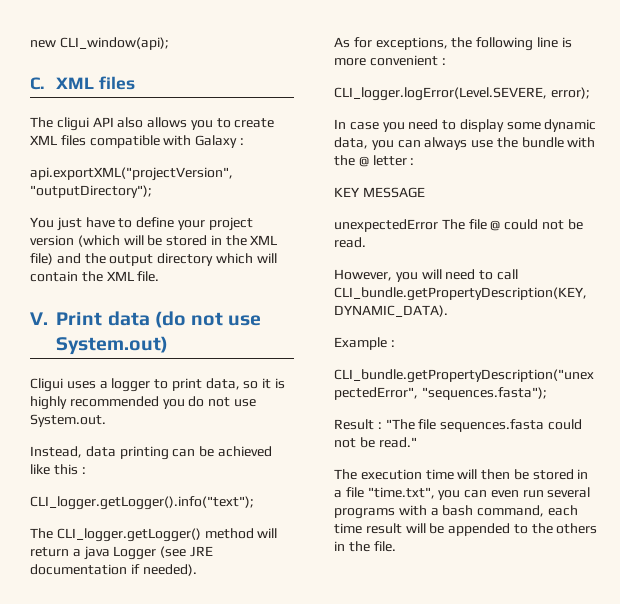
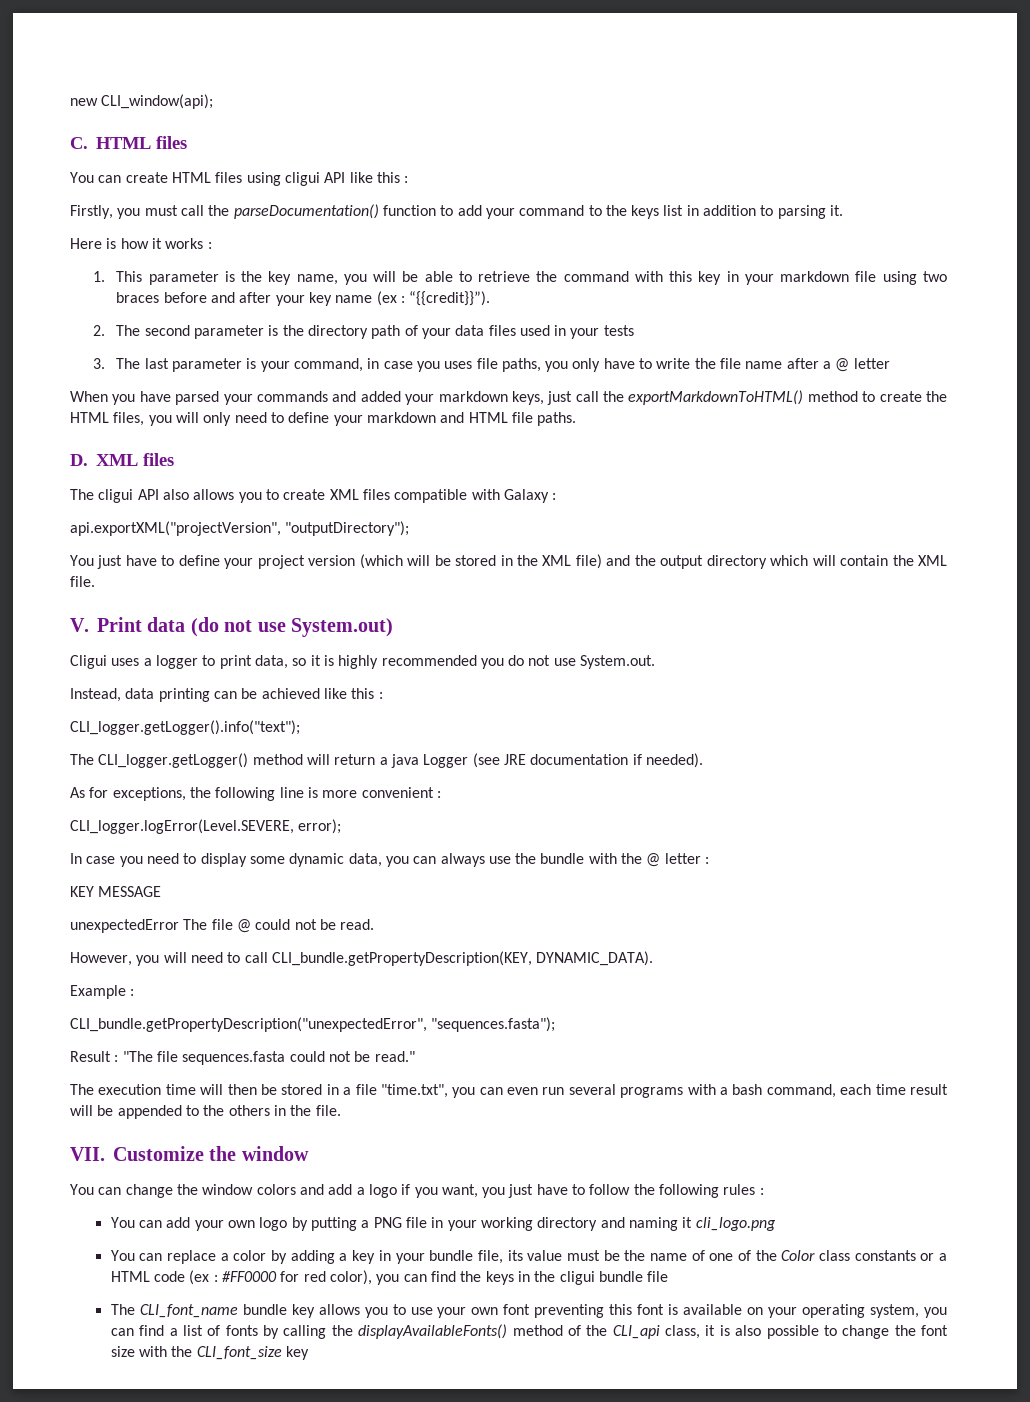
(44, 83) none -> [96,136,187,149] [70,172,409,186] [70,204,844,219] [70,238,212,249] [93,271,948,285] [116,291,491,306] [93,325,634,339] [93,358,890,372] [70,390,948,405] [70,412,577,426] [70,454,88,466] HTML files // You can create HTML files using cligui API like this : // Firstly, you must call the parseDocumentation() function to add your command to the keys list in addition to parsing it. // Here is how it works : // 1. This parameter is the key name, you will be able to retrieve the command with this key in your markdown file using two braces before and after your key name (ex : “{{credit}}”). // 2. The second parameter is the directory path of your data files used in your tests // 3. The last parameter is your command, in case you uses file paths, you only have to write the file name after a @ letter // When you have parsed your commands and added your markdown keys, just call the exportMarkdownToHTML() method to create the HTML files, you will only need to define your markdown and HTML file paths. // D.
(396, 546) none -> [70,1146,309,1161] [70,1184,764,1198] [110,1217,776,1231] [110,1250,947,1264] [110,1270,669,1285] [110,1304,948,1318] [110,1324,949,1339] [110,1346,310,1360] // VII. Customize the window // You can change the window colors and add a logo if you want, you just have to follow the following rules : // You can add your own logo by putting a PNG file in your working directory and naming it cli_logo.png // You can replace a color by adding a key in your bundle file, its value must be the name of one of the Color class constants or a HTML code (ex : #FF0000 for red color), you can find the keys in the cligui bundle file // The CLI_font_name bundle key allows you to use your own font preventing this font is available on your operating system, you can find a list of fonts by calling the displayAvailableFonts() method of the CLI_api class, it is also possible to change the font size with the CLI_font_size key

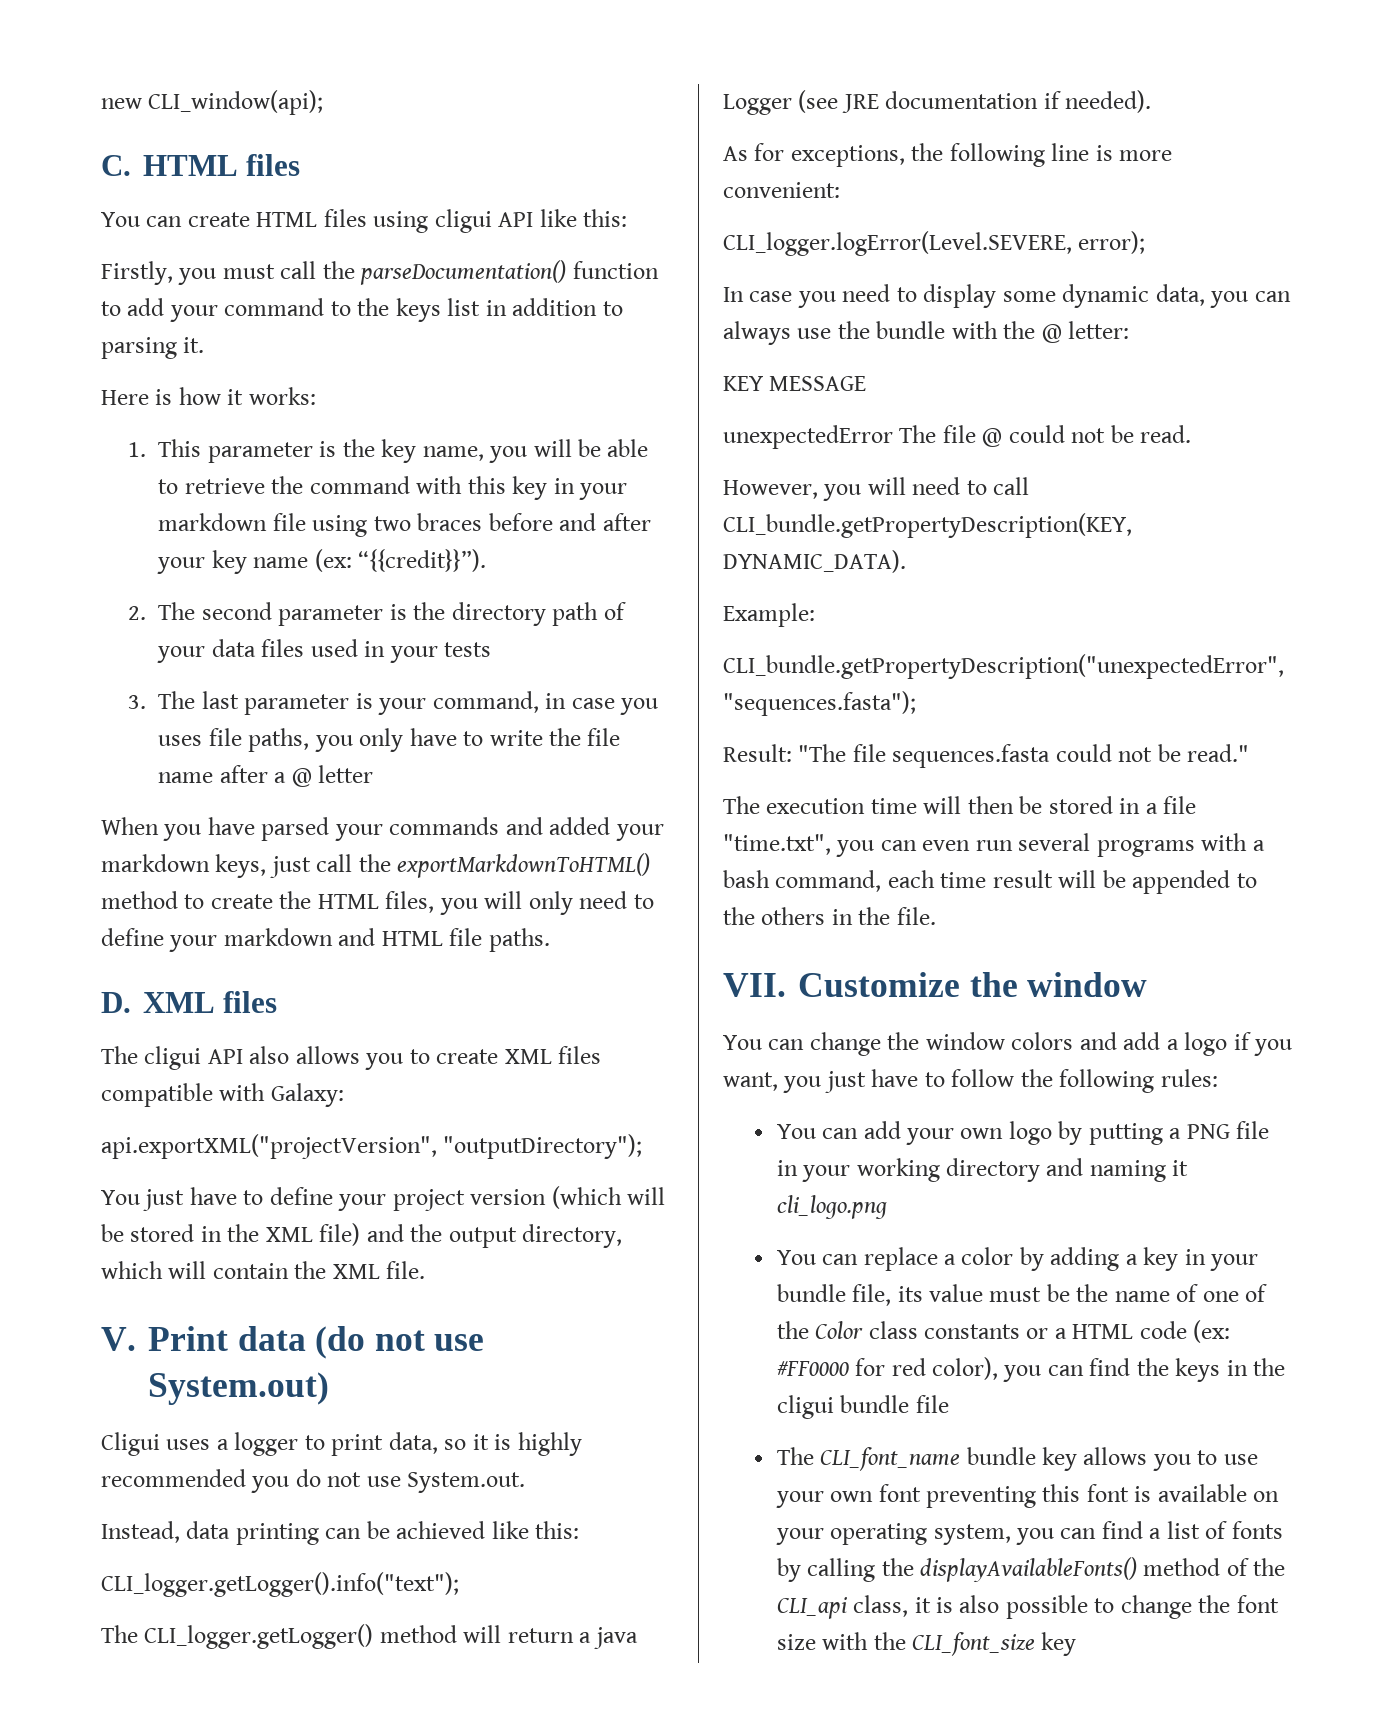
[376,172,409,183] this : -> [583,209,628,227] this:
[165,238,212,249] works : -> [248,387,316,405] works:
[376,291,405,306] (ex : -> [314,549,352,572] (ex:
[503,489,557,503] Galaxy : -> [270,1083,344,1107] Galaxy:
[706,555,767,569] directory -> [522,1224,623,1248] directory,
[351,688,383,699] this : -> [535,1521,580,1539] this:
[361,787,441,798] convenient : -> [723,182,840,198] convenient:
[664,853,710,864] letter : -> [1068,321,1130,339] letter:
[70,985,135,999] Example : -> [723,603,815,627] Example:
[70,1051,119,1062] Result : -> [723,744,792,762] Result:
[723,1184,764,1195] rules : -> [1160,1069,1218,1087] rules:
[189,1270,218,1285] (ex : -> [1193,1320,1231,1343] (ex:

